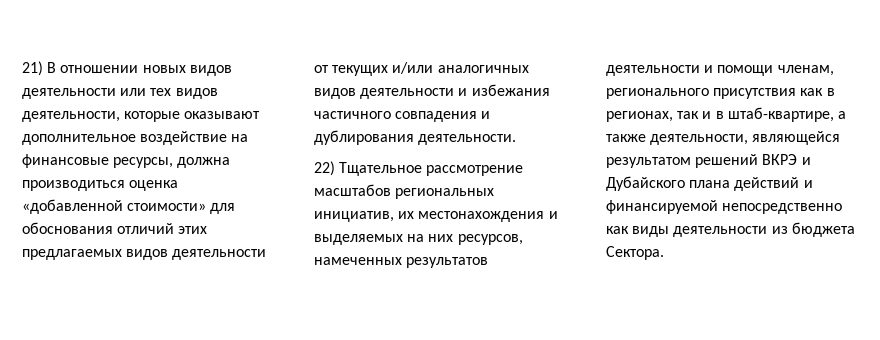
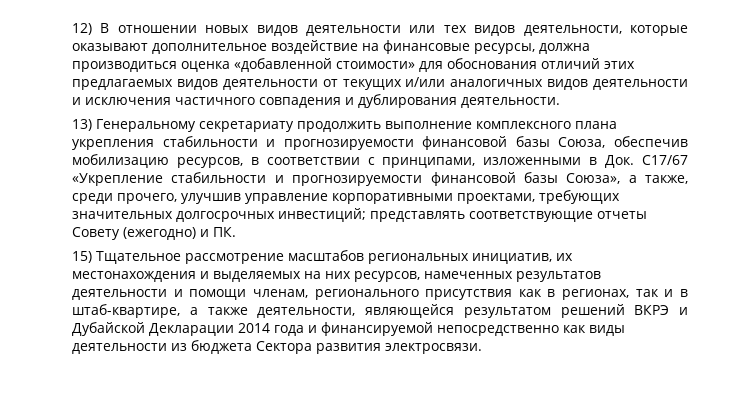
[22,61,43,76] 21) -> [72,23,92,35] 12)
[471,84,550,96] избежания -> [85,97,171,105] исключения
[314,161,335,176] 22) -> [72,119,617,132] [72,136,688,150] [72,154,689,168] [72,172,688,186] [72,190,620,204] [72,208,647,222] [72,227,236,240] [72,251,92,263] 13) Генеральному секретариату продолжить выполнение комплексного плана укрепления стабильности и прогнозируемости финансовой базы Союза, обеспечив мобилизацию ресурсов, в соответствии с принципами, изложенными в Док. C17/67 «Укрепление стабильности и прогнозируемости финансовой базы Союза», а также, среди прочего, улучшив управление корпоративными проектами, требующих значительных долгосрочных инвестиций; представлять соответствующие отчеты Совету (ежегодно) и ПК. // 15)
[606,176,800,191] Дубайского плана действий -> [72,322,304,336] Дубайской Декларации 2014 года
[606,246,664,260] Сектора. -> [256,341,482,354] Сектора развития электросвязи.

